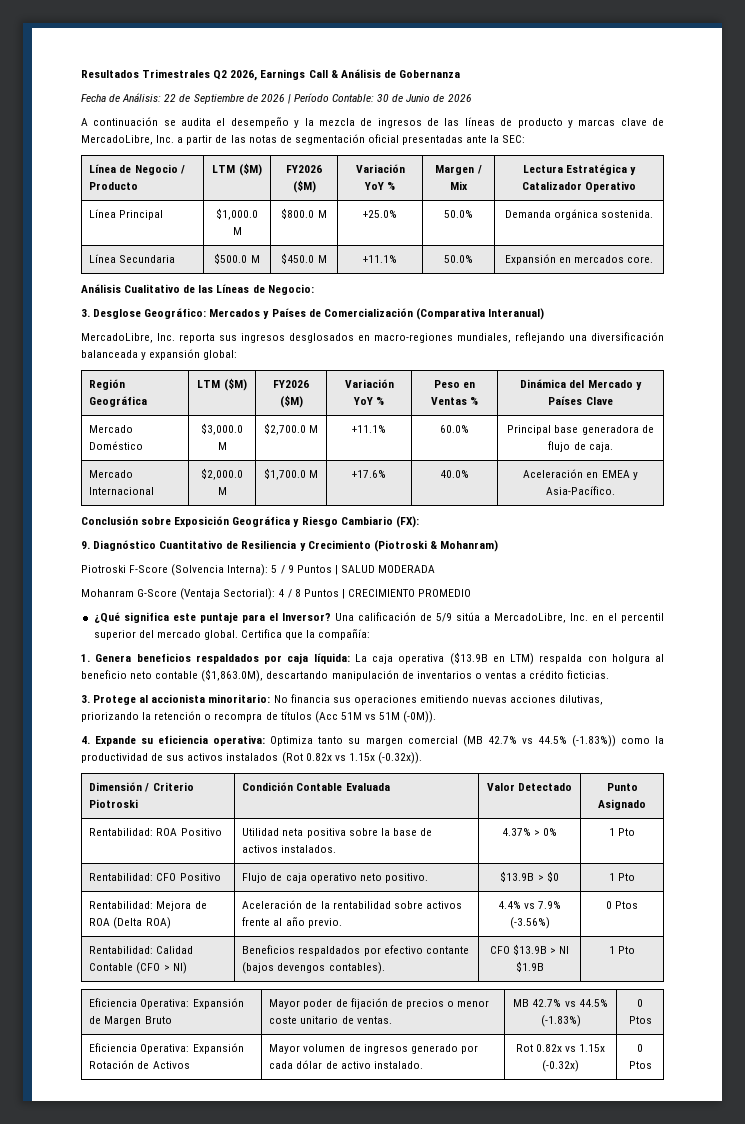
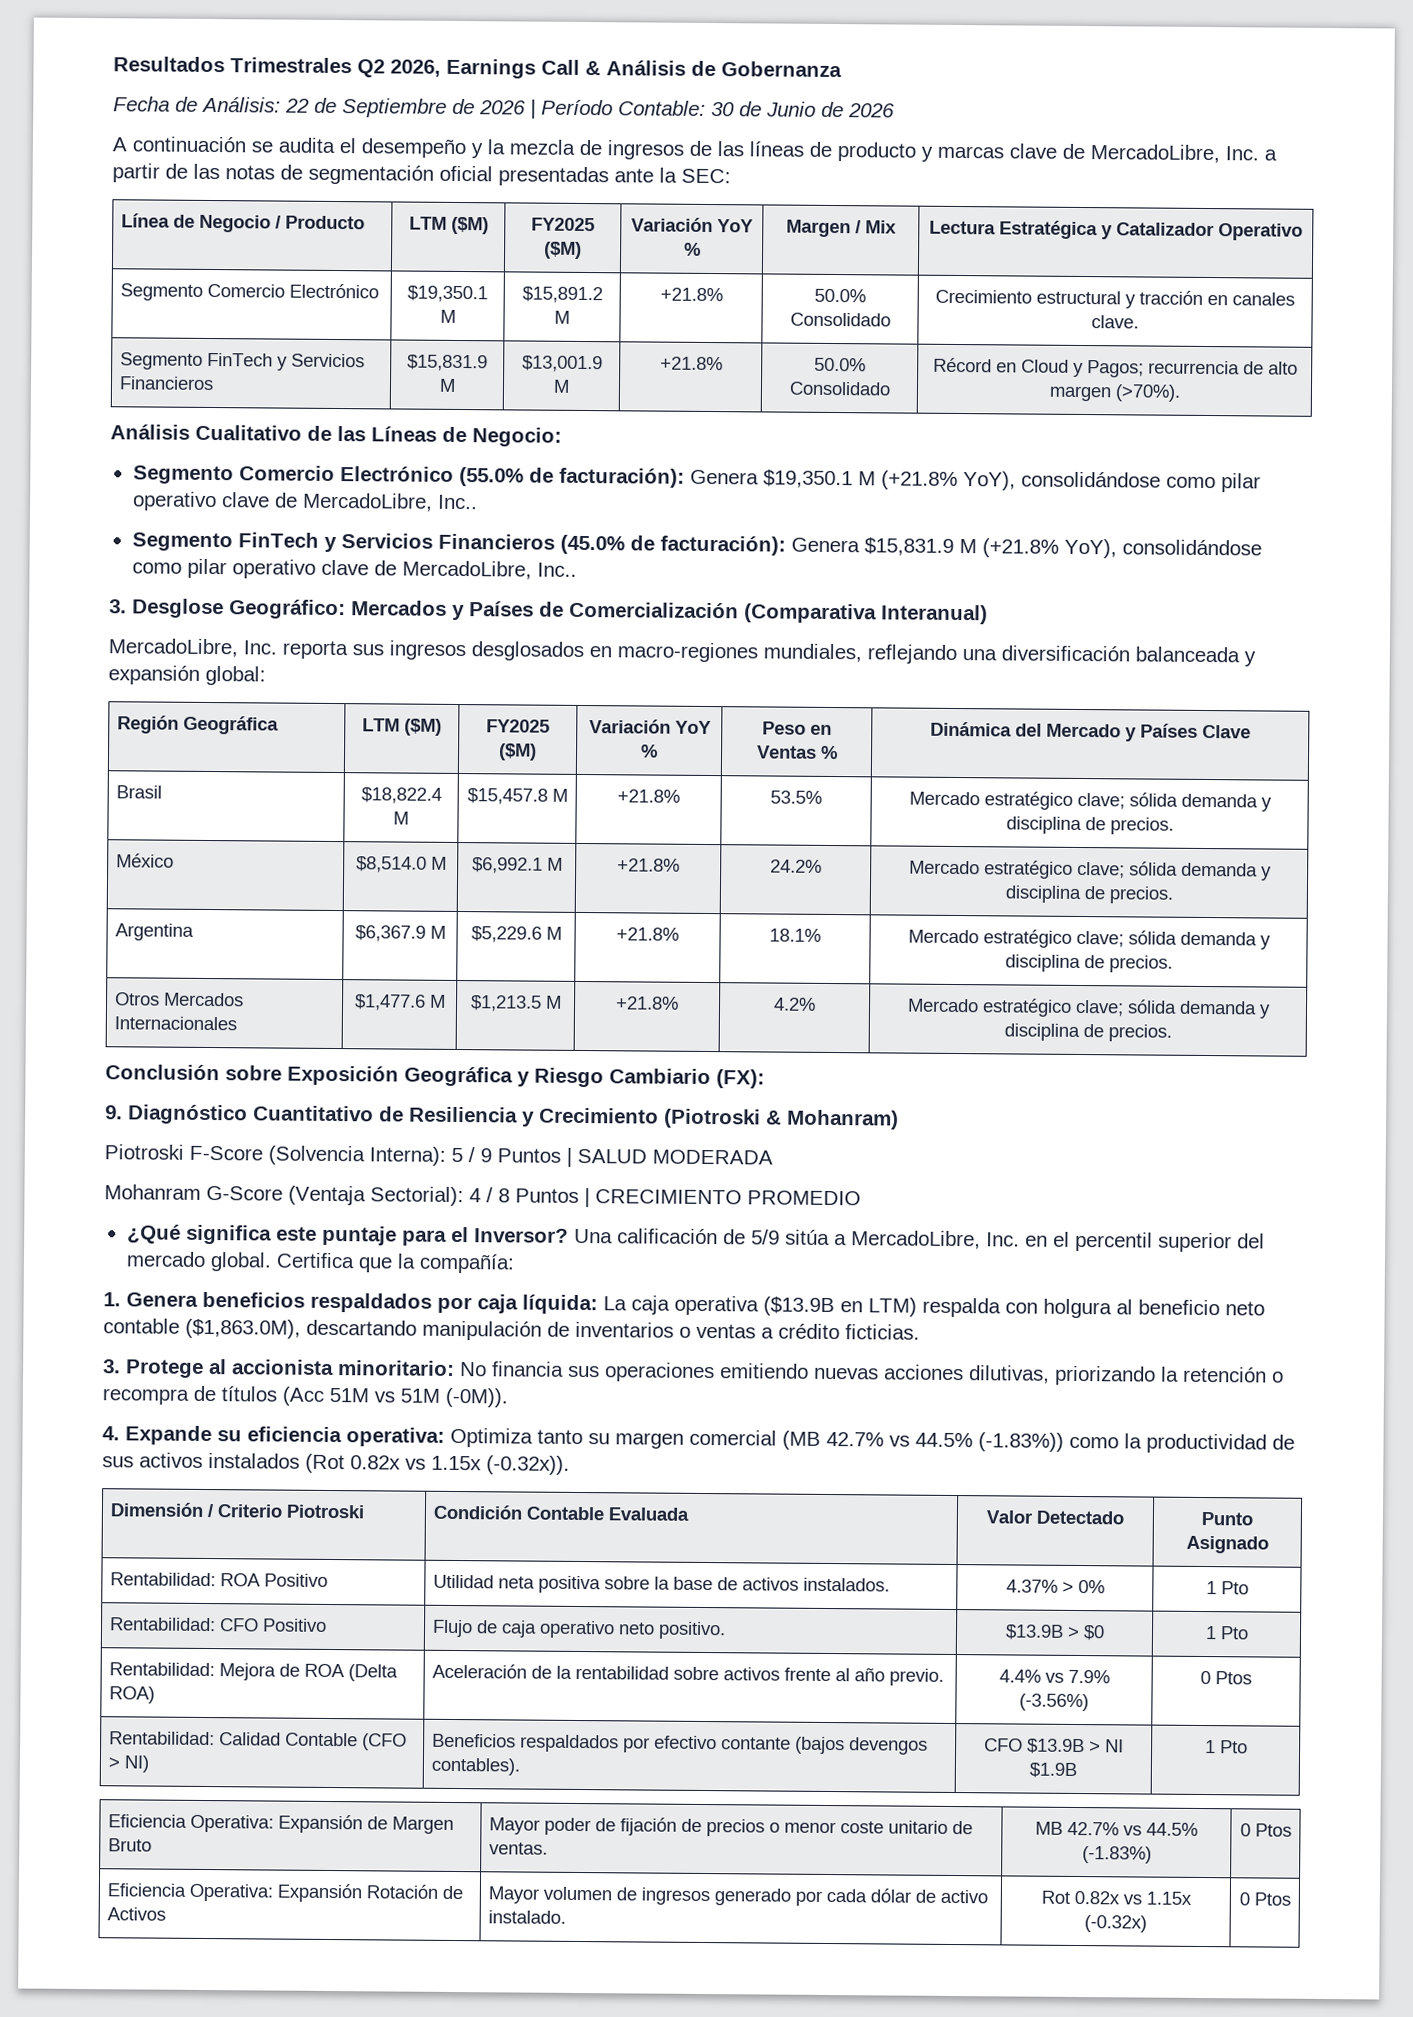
[286,165,322,173] FY2026 -> [531,217,595,232] FY2025
[89,209,164,220] [216,208,258,220] [232,227,242,235] [281,208,327,219] [363,210,397,218] [444,210,473,218] [504,209,654,220] [89,254,176,263] [214,253,260,264] [281,253,327,264] [363,255,397,263] [444,255,473,263] [504,254,654,265] Línea Principal | $1,000.0 M | $800.0 M | +25.0% | 50.0% | Demanda orgánica sostenida. // Línea Secundaria | $500.0 M | $450.0 M | +11.1% | 50.0% | Expansión en mercados core. -> [120,283,380,301] [407,285,488,303] [439,309,456,323] [521,286,603,304] [554,310,570,324] [659,287,723,302] [814,288,866,303] [789,312,891,327] [935,289,1295,309] [1091,315,1139,329] [120,352,366,371] [119,376,215,391] [407,354,488,372] [438,378,456,392] [521,355,603,373] [553,379,570,393] [659,356,723,371] [814,357,866,372] [788,381,891,396] [932,357,1298,378] [1048,384,1181,402] Segmento Comercio Electrónico | $19,350.1 M | $15,891.2 M | +21.8% | 50.0% Consolidado | Crecimiento estructural y tracción en canales clave. // Segmento FinTech y Servicios Financieros | $15,831.9 M | $13,001.9 M | +21.8% | 50.0% Consolidado | Récord en Cloud y Pagos; recurrencia de alto margen (>70%).
(314, 289) none -> [132,465,1261,493] [131,491,478,512] [131,532,1262,559] [131,558,577,580] // Segmento Comercio Electrónico (55.0% de facturación): Genera $19,350.1 M (+21.8% YoY), consolidándose como pilar operativo clave de MercadoLibre, Inc.. // Segmento FinTech y Servicios Financieros (45.0% de facturación): Genera $15,831.9 M (+21.8% YoY), consolidándose como pilar operativo clave de MercadoLibre, Inc..
[273,380,309,388] FY2026 -> [486,719,550,733] FY2025
[89,425,134,433] [89,441,144,450] [201,423,243,435] [217,442,227,450] [263,423,319,435] [352,425,386,433] [440,425,469,433] [507,425,654,435] [548,441,613,452] [89,470,134,478] [89,487,155,495] [201,468,243,480] [217,487,227,495] [263,468,319,480] [352,470,386,478] [440,470,469,478] [523,469,638,480] [546,486,615,495] Mercado Doméstico | $3,000.0 M | $2,700.0 M | +11.1% | 60.0% | Principal base generadora de flujo de caja. // Mercado Internacional | $2,000.0 M | $1,700.0 M | +17.6% | 40.0% | Aceleración en EMEA y Asia-Pacífico. -> [116,785,163,799] [360,787,442,804] [393,811,409,825] [466,788,568,805] [617,789,680,803] [770,790,822,804] [908,791,1272,812] [1005,816,1174,835] [116,853,175,868] [355,856,447,873] [471,857,563,874] [617,858,680,872] [770,859,822,873] [908,860,1272,881] [1004,885,1173,904] [115,923,195,941] [354,925,446,942] [470,926,562,943] [616,927,679,941] [769,928,821,942] [907,929,1271,950] [1004,954,1173,973] [115,992,245,1007] [114,1016,238,1031] [353,994,446,1011] [469,995,562,1012] [615,996,679,1010] [773,997,816,1011] [906,998,1271,1019] [1003,1023,1172,1042] Brasil | $18,822.4 M | $15,457.8 M | +21.8% | 53.5% | Mercado estratégico clave; sólida demanda y disciplina de precios. // México | $8,514.0 M | $6,992.1 M | +21.8% | 24.2% | Mercado estratégico clave; sólida demanda y disciplina de precios. // Argentina | $6,367.9 M | $5,229.6 M | +21.8% | 18.1% | Mercado estratégico clave; sólida demanda y disciplina de precios. // Otros Mercados Internacionales | $1,477.6 M | $1,213.5 M | +21.8% | 4.2% | Mercado estratégico clave; sólida demanda y disciplina de precios.

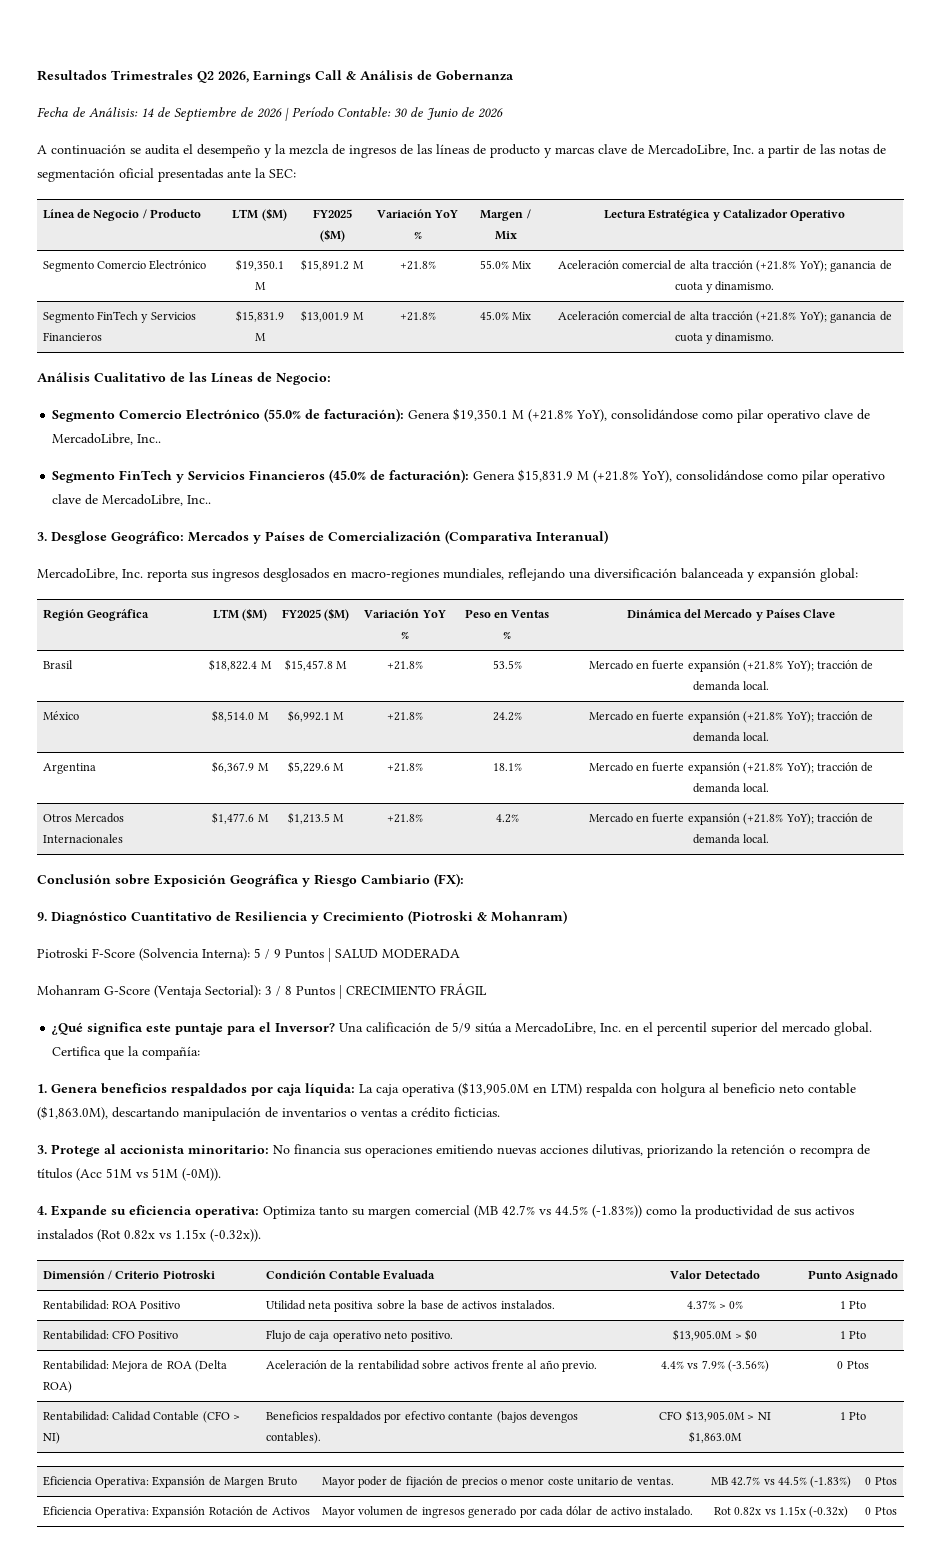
[285,98,310,113] 22 -> [141,108,154,117] 14
[814,288,866,303] [789,312,891,327] [935,289,1295,309] [1091,315,1139,329] 50.0% Consolidado | Crecimiento estructural y tracción en canales clave. -> [479,260,532,269] [557,260,892,272] [674,281,775,293] 55.0% Mix | Aceleración comercial de alta tracción (+21.8% YoY); ganancia de cuota y dinamismo.
[814,357,866,372] [788,381,891,396] [932,357,1298,378] [1048,384,1181,402] 50.0% Consolidado | Récord en Cloud y Pagos; recurrencia de alto margen (>70%). -> [479,311,532,320] [557,311,892,323] [674,332,775,344] 45.0% Mix | Aceleración comercial de alta tracción (+21.8% YoY); ganancia de cuota y dinamismo.
[983,791,1272,812] [1005,816,1174,835] estratégico clave; sólida demanda y disciplina de precios. -> [636,660,874,672] [692,681,770,691] en fuerte expansión (+21.8% YoY); tracción de demanda local.
[983,860,1272,881] [1004,885,1173,904] estratégico clave; sólida demanda y disciplina de precios. -> [636,711,874,723] [692,732,770,742] en fuerte expansión (+21.8% YoY); tracción de demanda local.
[982,929,1271,950] [1004,954,1173,973] estratégico clave; sólida demanda y disciplina de precios. -> [636,762,874,774] [692,783,770,793] en fuerte expansión (+21.8% YoY); tracción de demanda local.
[981,998,1271,1019] [1003,1023,1172,1042] estratégico clave; sólida demanda y disciplina de precios. -> [636,813,874,825] [692,834,770,844] en fuerte expansión (+21.8% YoY); tracción de demanda local.
[469,1188,481,1203] 4 -> [265,986,272,995] 3
[747,1190,861,1206] PROMEDIO -> [440,983,487,995] FRÁGIL
[763,1296,835,1317] ($13.9B -> [458,1082,529,1096] ($13,905.0M
[1004,1624,1064,1640] $13.9B -> [673,1329,733,1341] $13,905.0M
[1027,1738,1085,1755] $13.9B -> [685,1410,745,1422] $13,905.0M
[1029,1762,1077,1778] $1.9B -> [689,1431,742,1443] $1,863.0M

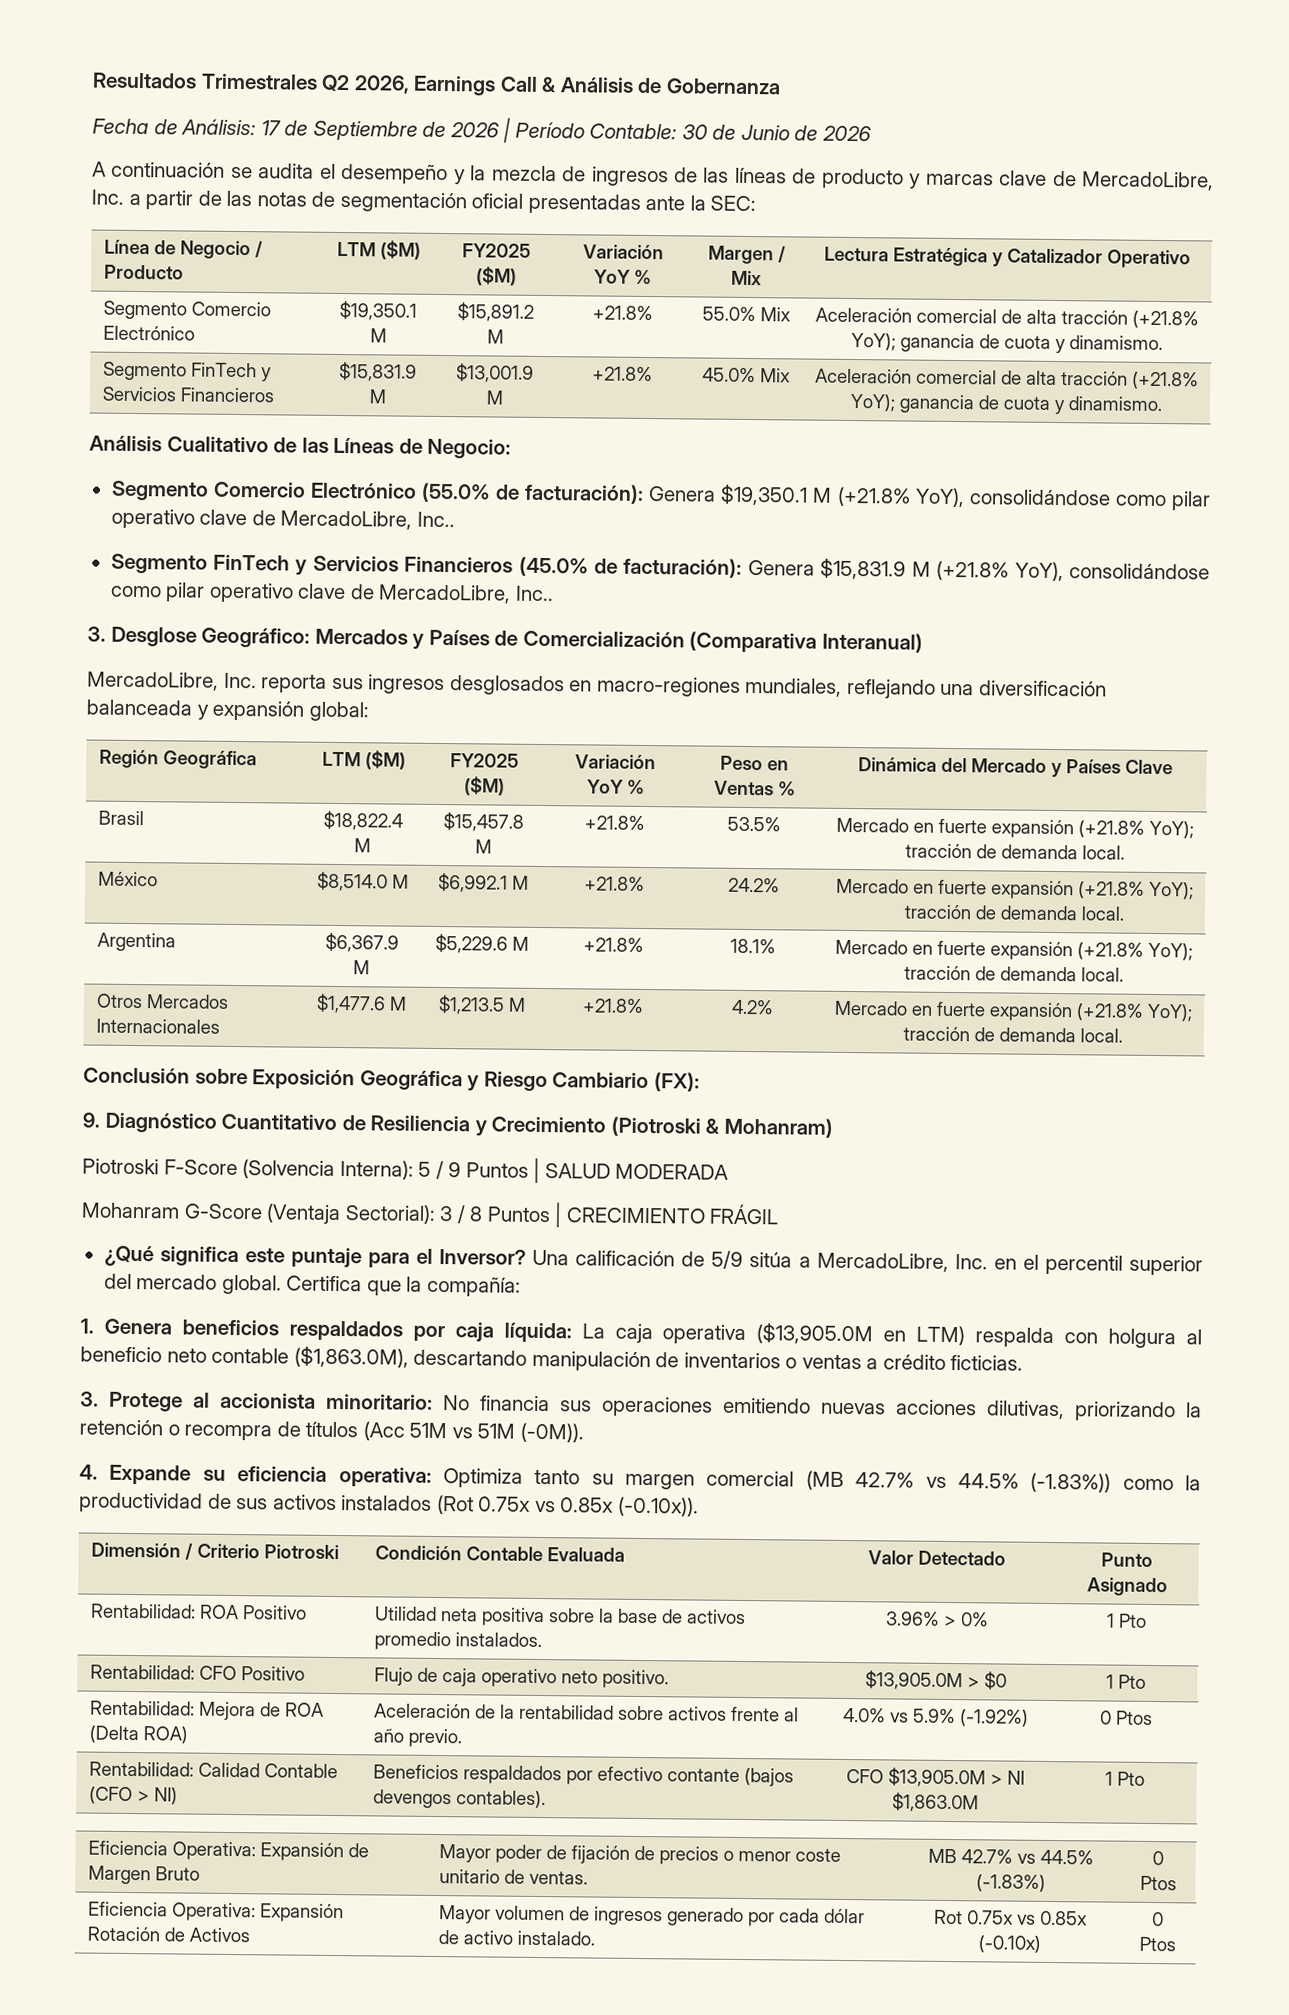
[141,108,154,117] 14 -> [260,120,281,136] 17
[124,1229,261,1242] 0.82x vs 1.15x (-0.32x)). -> [478,1496,699,1517] 0.75x vs 0.85x (-0.10x)).
(498, 1305) none -> [374,1631,452,1651] promedio
[686,1300,716,1309] 4.37% -> [884,1611,940,1626] 3.96%
[660,1360,770,1372] 4.4% vs 7.9% (-3.56%) -> [843,1707,1029,1727] 4.0% vs 5.9% (-1.92%)
[734,1506,849,1518] 0.82x vs 1.15x (-0.32x) -> [967,1910,1088,1926] [978,1935,1041,1953] 0.75x vs 0.85x (-0.10x)

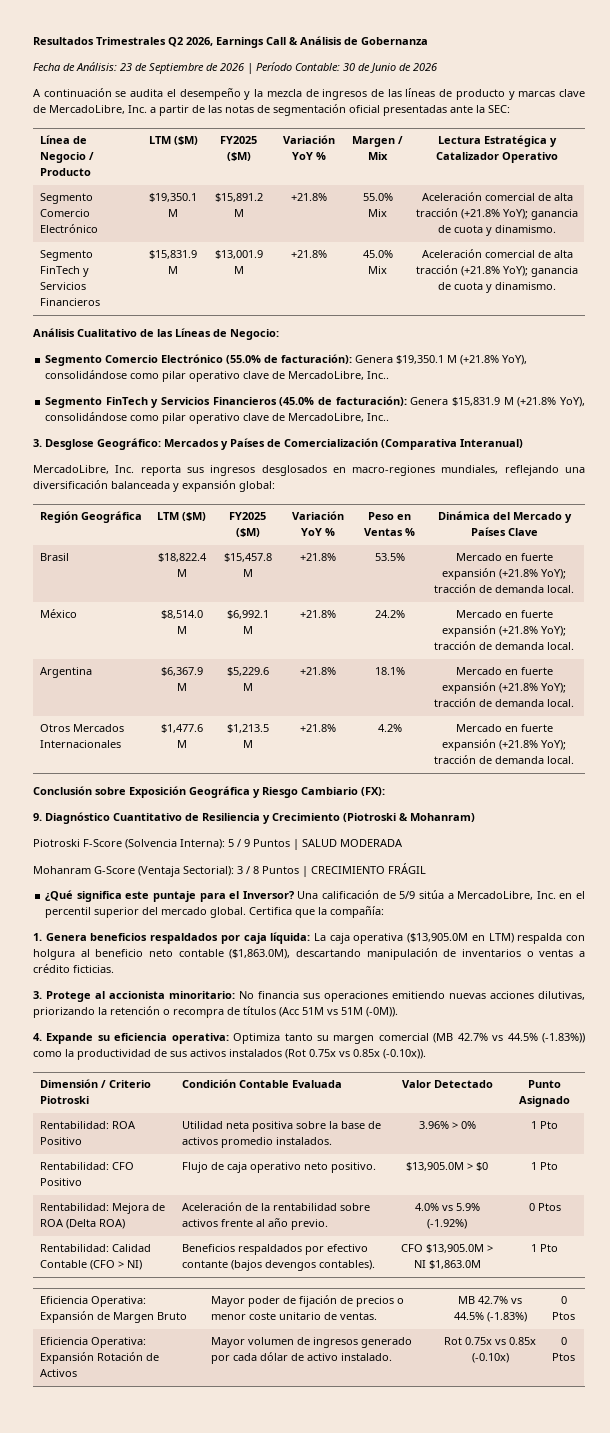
[260,120,281,136] 17 -> [120,63,132,71] 23

